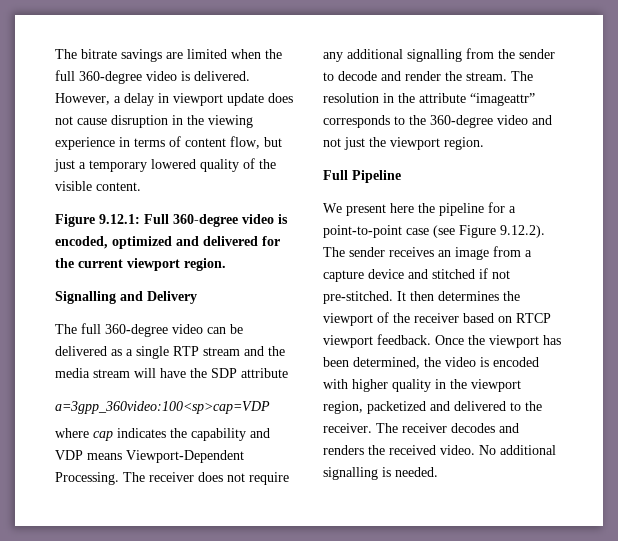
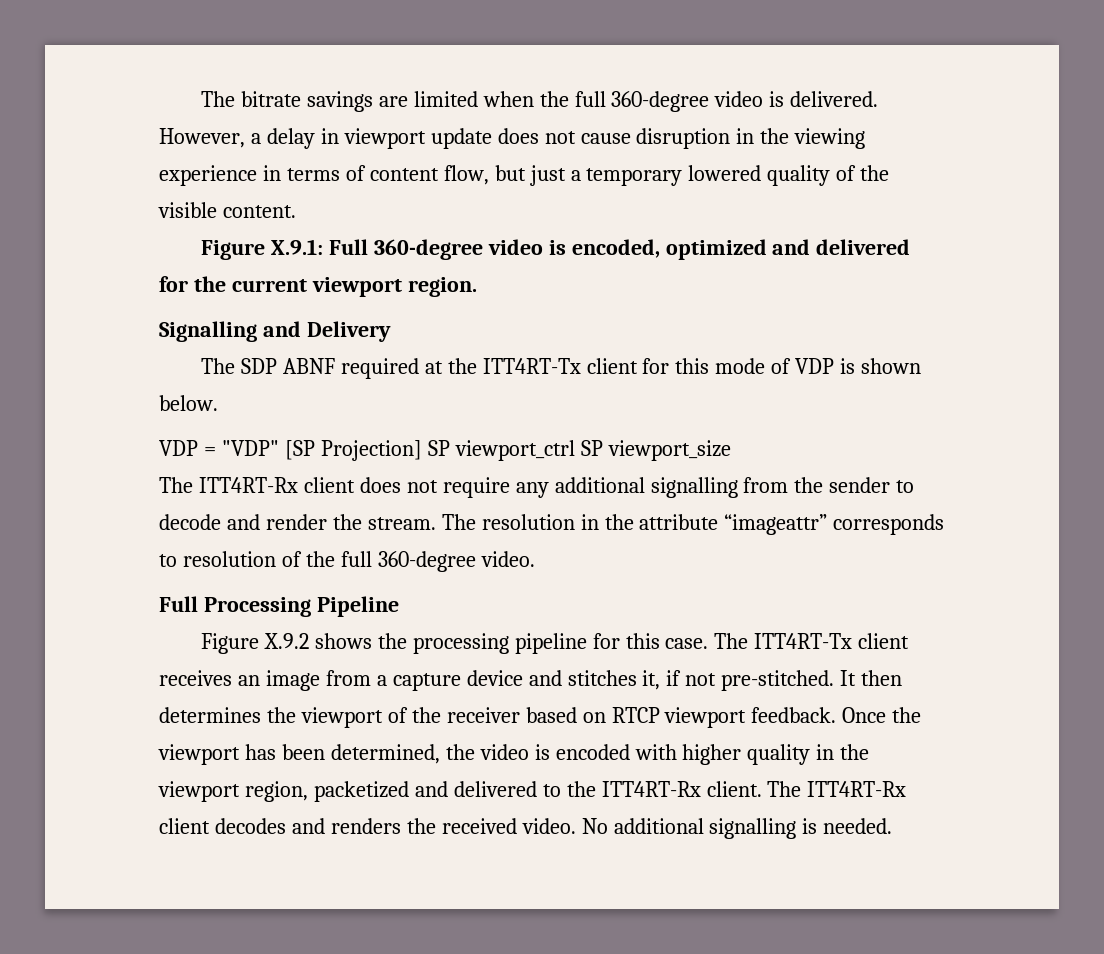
[99,214,140,224] 9.12.1: -> [270,239,323,255] X.9.1:
[81,323,243,337] [55,346,285,359] [55,368,288,378] [55,401,270,414] [55,428,270,441] [55,450,244,463] [55,472,194,485] full 360-degree video can be delivered as a single RTP stream and the media stream will have the SDP attribute // a=3gpp_360video:100<sp>cap=VDP // where cap indicates the capability and VDP means Viewport-Dependent Processing. The receiver -> [240,358,922,379] [159,395,218,411] [159,440,731,461] [159,477,355,493] SDP ABNF required at the ITT4RT-Tx client for this mode of VDP is shown below. // VDP = "VDP" [SP Projection] SP viewport_ctrl SP viewport_size // The ITT4RT-Rx client
[409,115,552,128] [323,137,484,150] [323,170,348,180] the 360-degree video and not just the viewport region. // Full -> [182,551,535,572] [159,596,311,617] resolution of the full 360-degree video. // Full Processing
[323,202,516,216] [323,225,545,238] [323,247,385,257] We present here the pipeline for a point-to-point case (see Figure 9.12.2). The sender -> [200,633,910,654] Figure X.9.2 shows the processing pipeline for this case. The ITT4RT-Tx client
[432,269,475,279] stitched -> [567,670,661,690] stitches it,
[323,423,447,433] receiver. The receiver -> [601,781,907,797] [159,818,210,834] ITT4RT-Rx client. The ITT4RT-Rx client

